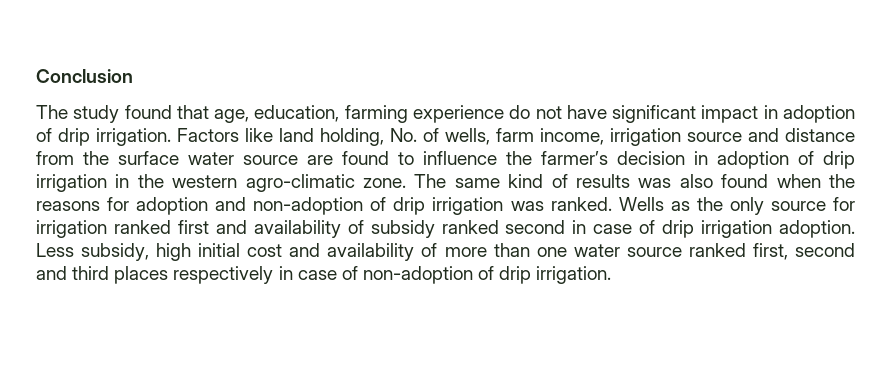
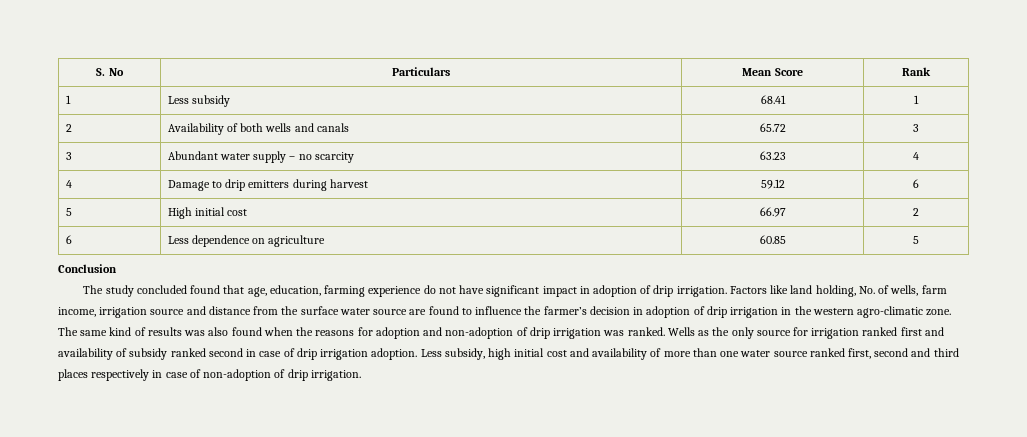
(36, 76) none -> [96,68,124,76] [392,67,450,76] [742,68,803,76] [902,67,931,76] [65,95,71,104] [167,95,230,107] [760,95,786,104] [914,95,919,104] [65,124,72,132] [167,123,349,135] [759,123,786,132] [913,124,919,132] [65,152,72,160] [167,151,354,163] [759,151,786,160] [913,152,919,160] [65,180,72,188] [167,179,368,191] [760,179,785,189] [913,179,919,188] [65,208,72,216] [167,207,248,219] [759,207,786,217] [913,208,919,216] [65,235,72,244] [167,235,326,247] [759,235,786,244] [913,236,919,244] S. No | Particulars | Mean Score | Rank // 1 | Less subsidy | 68.41 | 1 // 2 | Availability of both wells and canals | 65.72 | 3 // 3 | Abundant water supply – no scarcity | 63.23 | 4 // 4 | Damage to drip emitters during harvest | 59.12 | 6 // 5 | High initial cost | 66.97 | 2 // 6 | Less dependence on agriculture | 60.85 | 5 //
(120, 114) none -> [136,285,187,294] concluded

